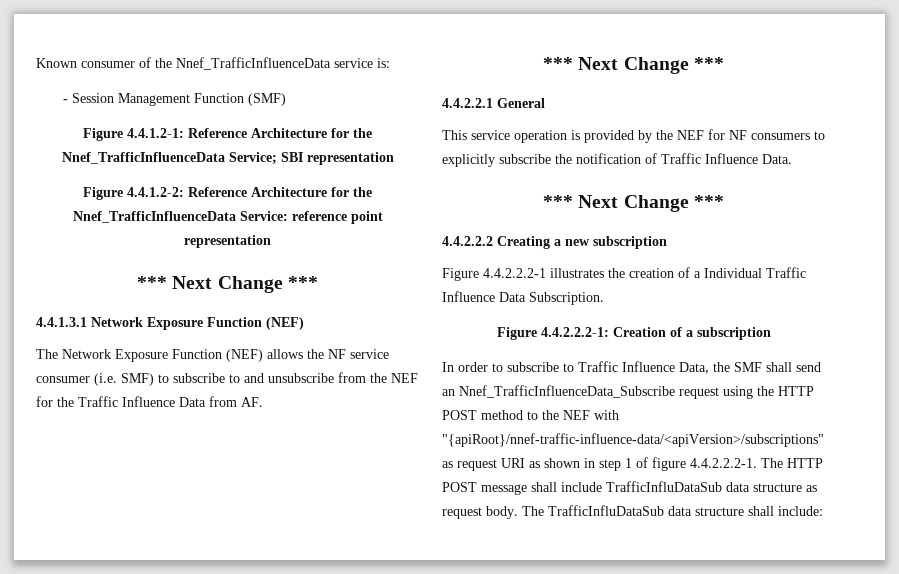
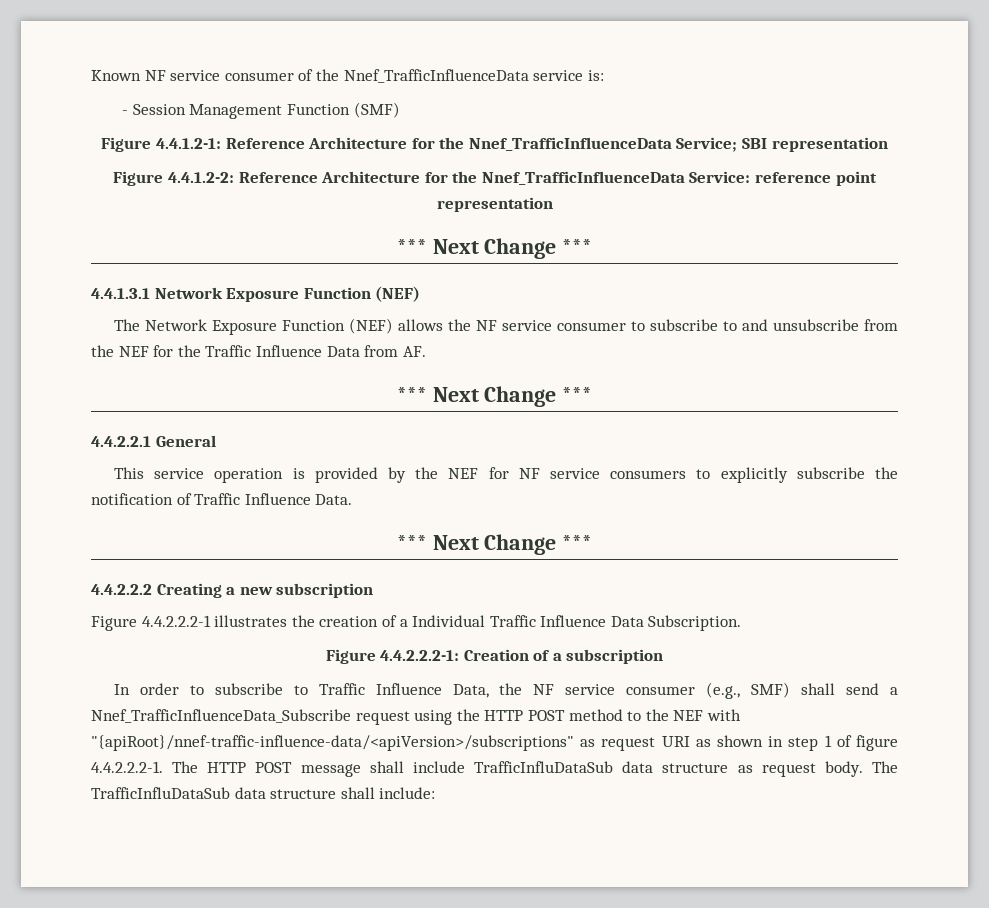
(77, 63) none -> [144,70,221,81] NF service
[94,373,154,386] (i.e. SMF) -> (626, 326) none
(747, 135) none -> [549,468,600,479] service
[734,362,762,372] SMF -> [533,682,791,699] NF service consumer (e.g., SMF)
[442,389,455,396] an -> [889,687,898,695] a

